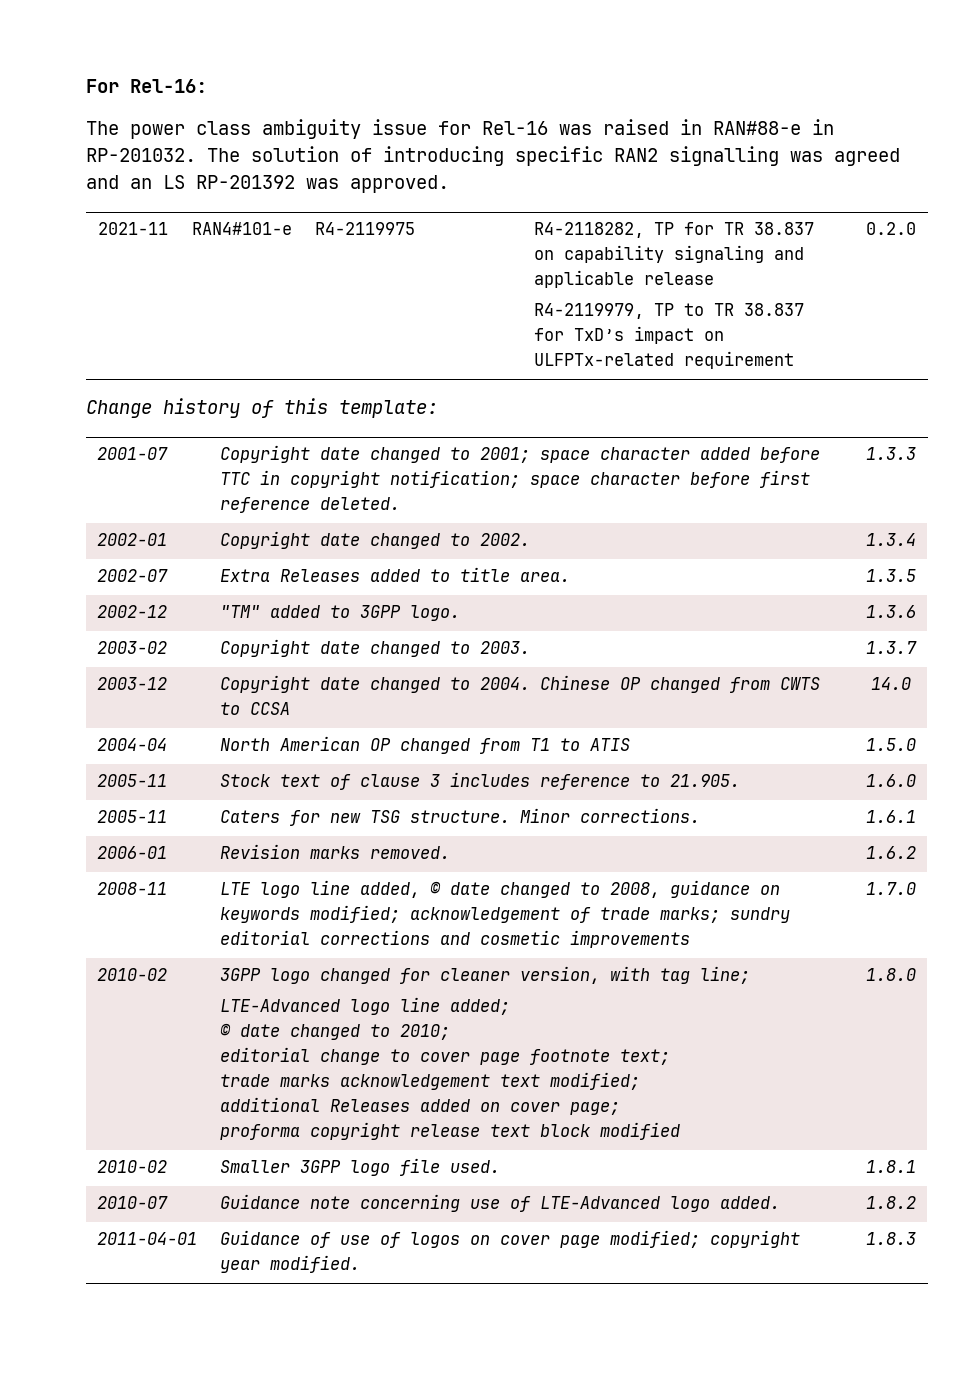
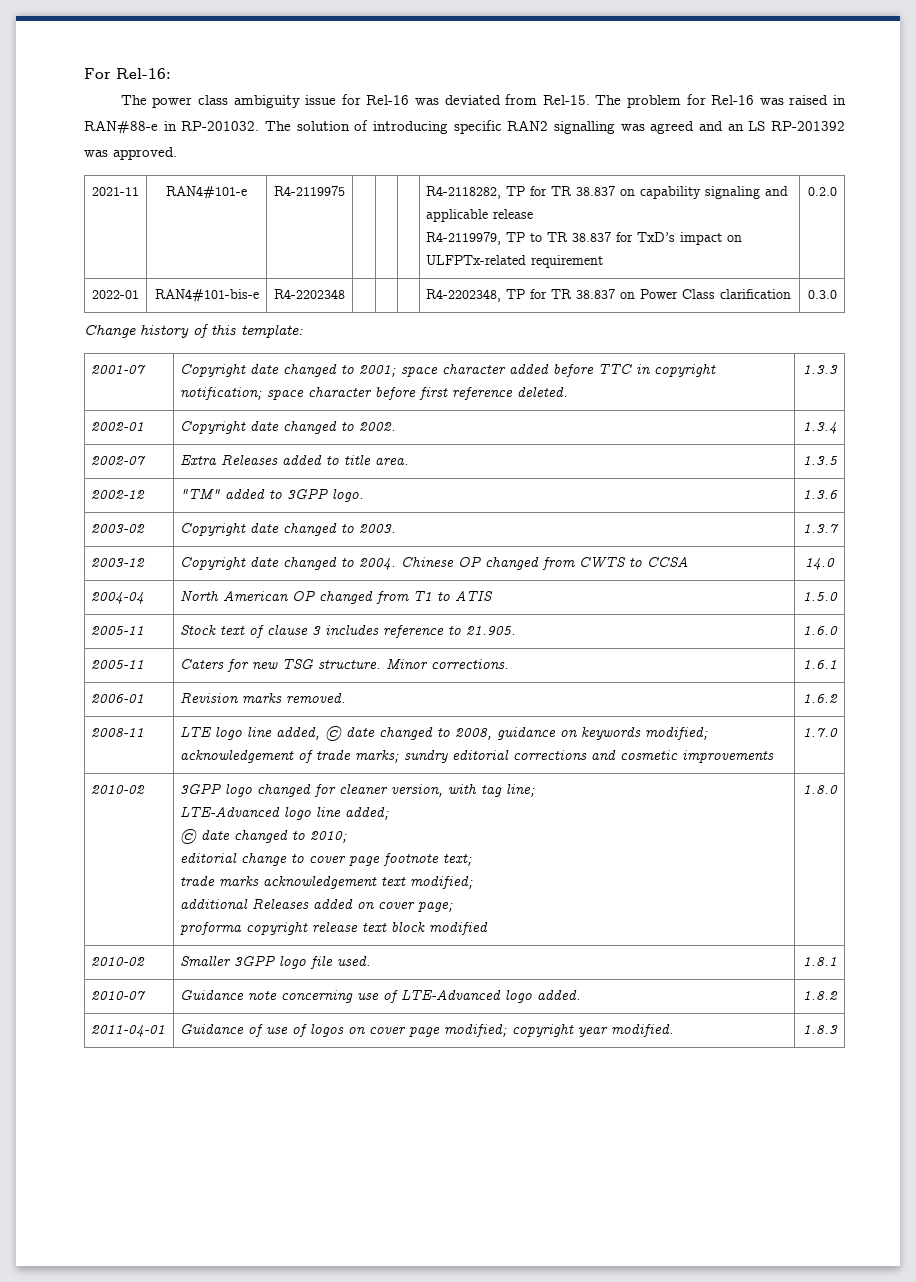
(592, 129) none -> [444,94,784,108] deviated from Rel-15. The problem for Rel-16 was
(916, 228) none -> [92,290,139,299] [154,289,259,302] [274,289,345,299] [426,289,792,302] [807,290,837,299] // 2022-01 | RAN4#101-bis-e | R4-2202348 | | | | R4-2202348, TP for TR 38.837 on Power Class clarification | 0.3.0

